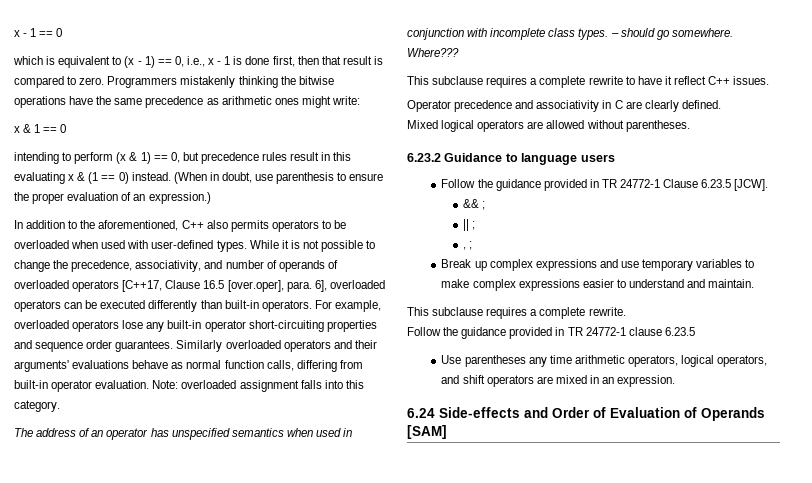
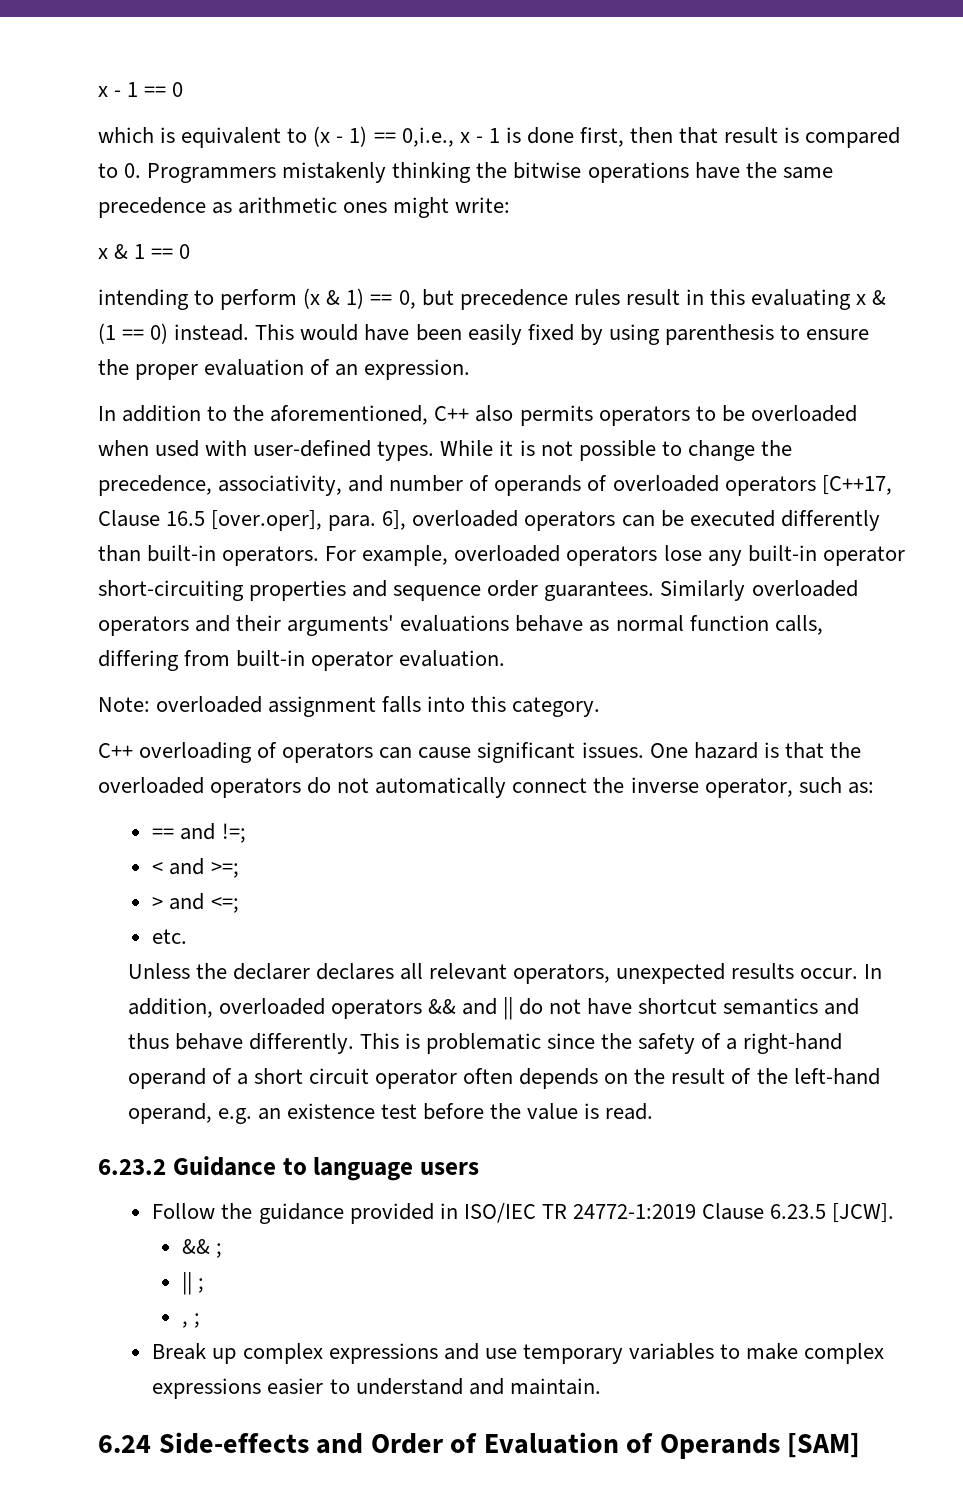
[174,56,205,67] 0, i.e., -> [401,127,454,147] 0,i.e.,
[79,77,105,85] zero. -> [124,163,142,178] 0.
[173,172,274,184] (When in doubt, use -> [255,324,660,345] This would have been easily fixed by using
[148,192,211,204] expression.) -> [364,359,471,380] expression.
(150, 384) none -> (506, 658) //
[14,428,353,440] [407,28,733,40] [407,48,459,57] [407,76,770,88] [407,100,721,112] [407,120,690,132] The address of an operator has unspecified semantics when used in conjunction with incomplete class types. – should go somewhere. Where??? // This subclause requires a complete rewrite to have it reflect C++ issues. // Operator precedence and associativity in C are clearly defined. // Mixed logical operators are allowed without parentheses. -> [98,742,861,763] [98,777,874,798] [152,823,246,843] [152,858,239,878] [152,893,239,913] [152,929,188,944] [127,963,883,984] [127,997,860,1020] [127,1033,843,1054] [127,1068,880,1089] [127,1103,654,1124] C++ overloading of operators can cause significant issues. One hazard is that the overloaded operators do not automatically connect the inverse operator, such as: // == and !=; // < and >=; // > and <=; // etc. // Unless the declarer declares all relevant operators, unexpected results occur. In addition, overloaded operators && and || do not have shortcut semantics and thus behave differently. This is problematic since the safety of a right-hand operand of a short circuit operator often depends on the result of the left-hand operand, e.g. an existence test before the value is read.
[602,179,661,188] TR 24772-1 -> [463,1203,696,1223] ISO/IEC TR 24772-1:2019
[407,307,626,319] [407,327,695,339] [441,355,768,367] [441,375,676,387] // This subclause requires a complete rewrite. // Follow the guidance provided in TR 24772-1 clause 6.23.5 // Use parentheses any time arithmetic operators, logical operators, and shift operators are mixed in an expression. -> (601, 1386) none

